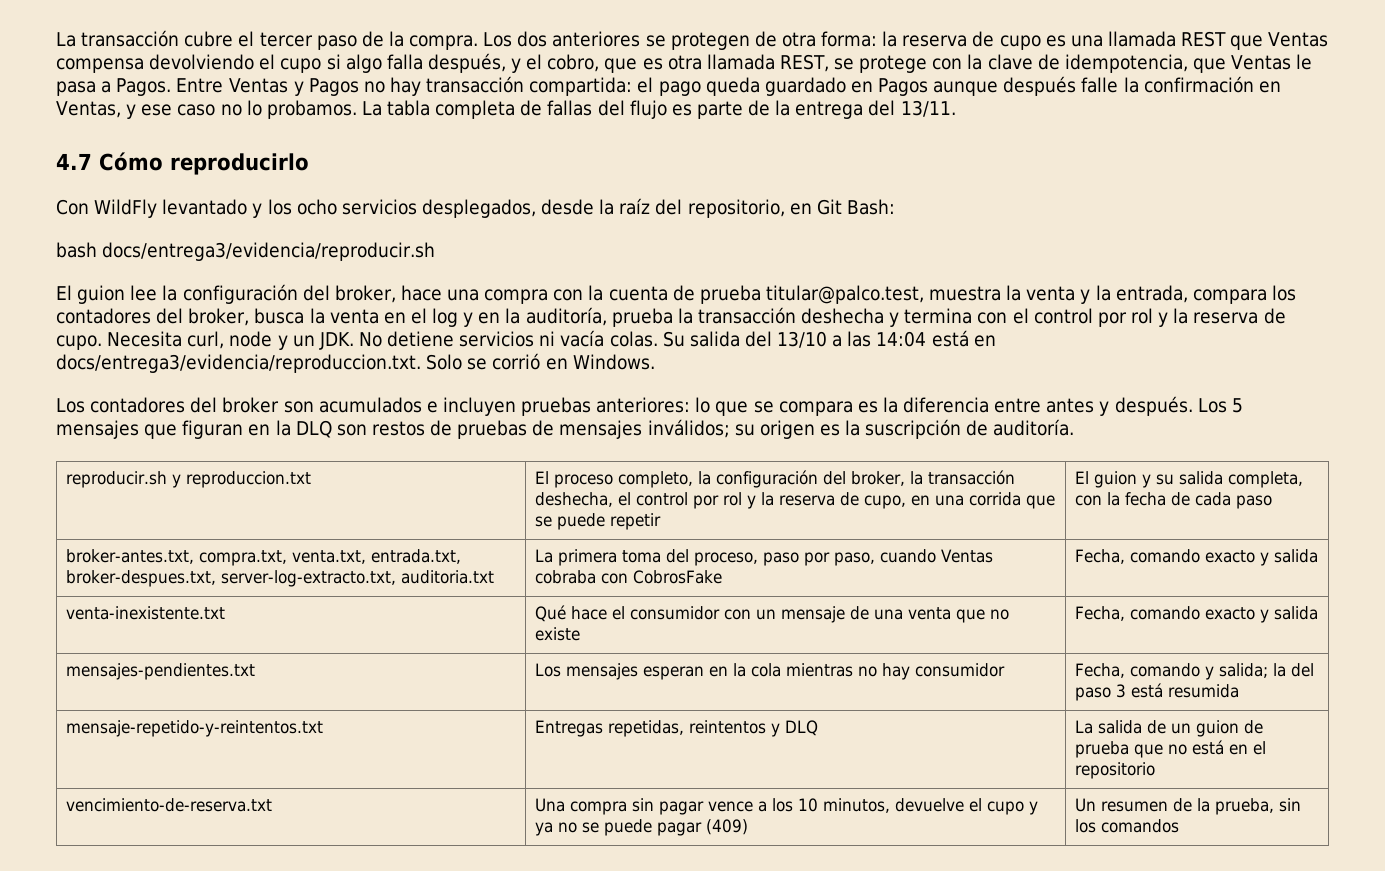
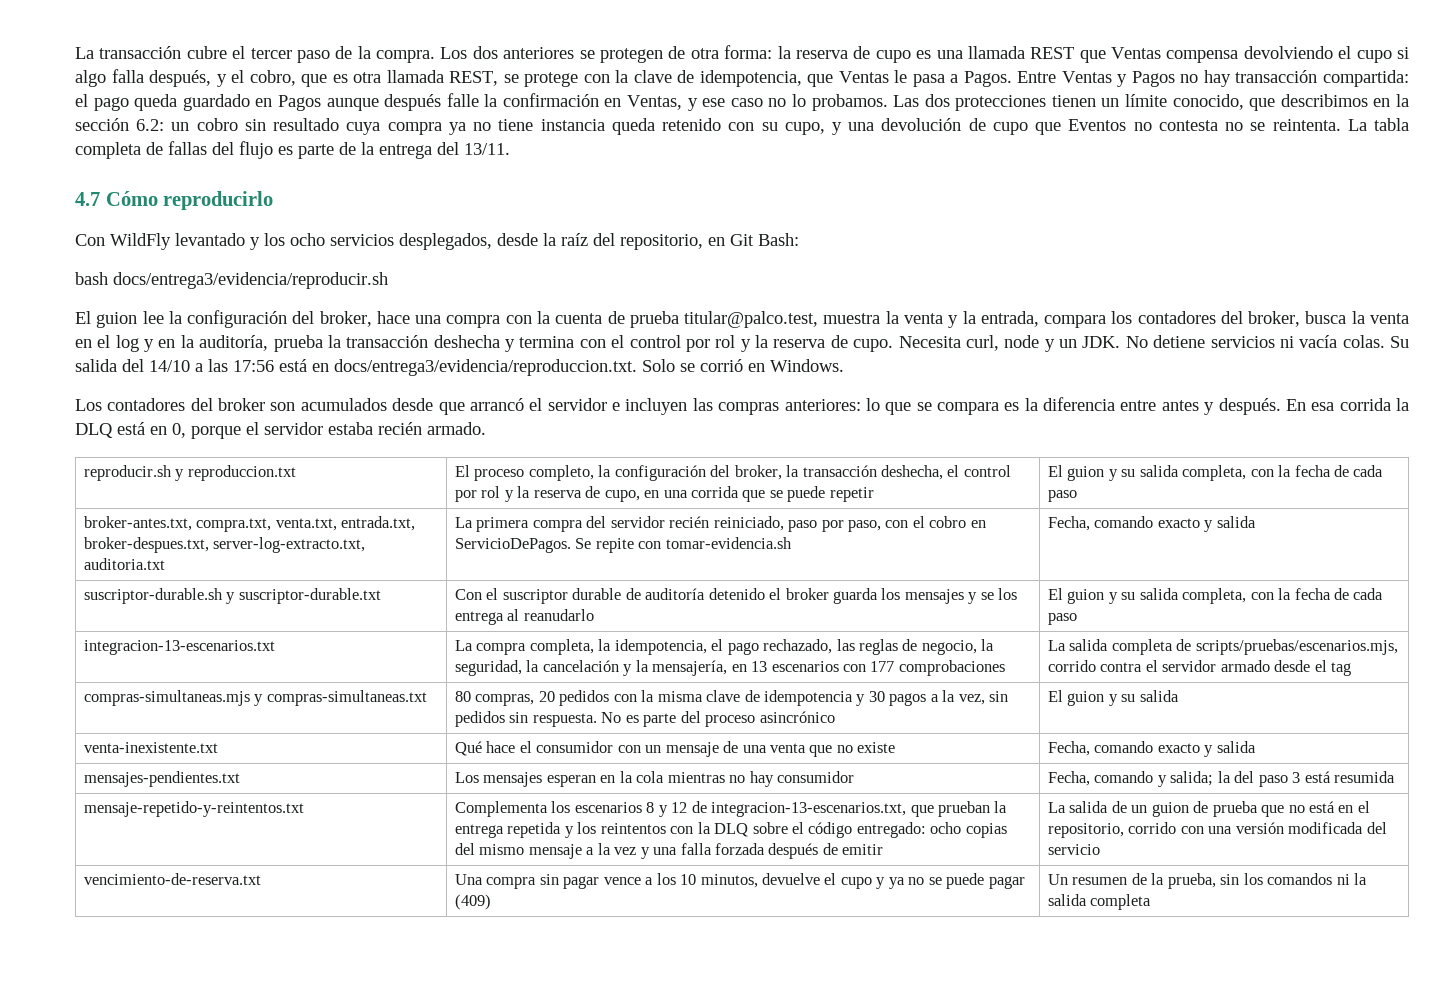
(357, 109) none -> [893,94,1409,111] [75,118,1341,135] Las dos protecciones tienen un límite conocido, que describimos en la sección 6.2: un cobro sin resultado cuya compra ya no tiene instancia queda retenido con su cupo, y una devolución de cupo que Eventos no contesta no se reintenta.
[777,331,828,348] 13/10 -> [149,360,190,372] 14/10
[876,331,927,347] 14:04 -> [233,360,274,372] 17:56
[426,397,592,416] e incluyen pruebas -> [392,398,780,415] desde que arrancó el servidor e incluyen las compras
[1197,398,1243,413] [56,419,1075,439] Los 5 mensajes que figuran en la DLQ son restos de pruebas de mensajes inválidos; su origen es la suscripción de auditoría. -> [1285,398,1409,411] [75,422,486,439] En esa corrida la DLQ está en 0, porque el servidor estaba recién armado.
[622,549,994,566] [535,570,723,584] [1075,549,1319,566] toma del proceso, paso por paso, cuando Ventas cobraba con CobrosFake | Fecha, comando exacto y salida -> [532,516,986,532] [454,537,792,553] [1047,516,1256,532] [83,588,381,604] [454,588,1018,604] [454,609,594,625] [1047,588,1384,604] [1047,613,1077,625] [83,640,275,655] [454,639,995,655] [454,660,1005,676] [1047,639,1398,655] [1047,660,1352,676] [83,690,427,706] [454,690,1009,706] [454,711,835,727] [1047,690,1179,706] compra del servidor recién reiniciado, paso por paso, con el cobro en ServicioDePagos. Se repite con tomar-evidencia.sh | Fecha, comando exacto y salida // suscriptor-durable.sh y suscriptor-durable.txt | Con el suscriptor durable de auditoría detenido el broker guarda los mensajes y se los entrega al reanudarlo | El guion y su salida completa, con la fecha de cada paso // integracion-13-escenarios.txt | La compra completa, la idempotencia, el pago rechazado, las reglas de negocio, la seguridad, la cancelación y la mensajería, en 13 escenarios con 177 comprobaciones | La salida completa de scripts/pruebas/escenarios.mjs, corrido contra el servidor armado desde el tag // compras-simultaneas.mjs y compras-simultaneas.txt | 80 compras, 20 pedidos con la misma clave de idempotencia y 30 pagos a la vez, sin pedidos sin respuesta. No es parte del proceso asincrónico | El guion y su salida
[535,720,819,737] Entregas repetidas, reintentos y DLQ -> [454,801,1008,817] [454,822,1007,838] [454,843,884,859] Complementa los escenarios 8 y 12 de integracion-13-escenarios.txt, que prueban la entrega repetida y los reintentos con la DLQ sobre el código entregado: ocho copias del mismo mensaje a la vez y una falla forzada después de emitir
[1075,762,1156,779] repositorio -> [1047,822,1387,838] [1047,844,1100,855] repositorio, corrido con una versión modificada del servicio
(1180, 826) none -> [1336,873,1367,885] [1047,894,1152,910] ni la salida completa

